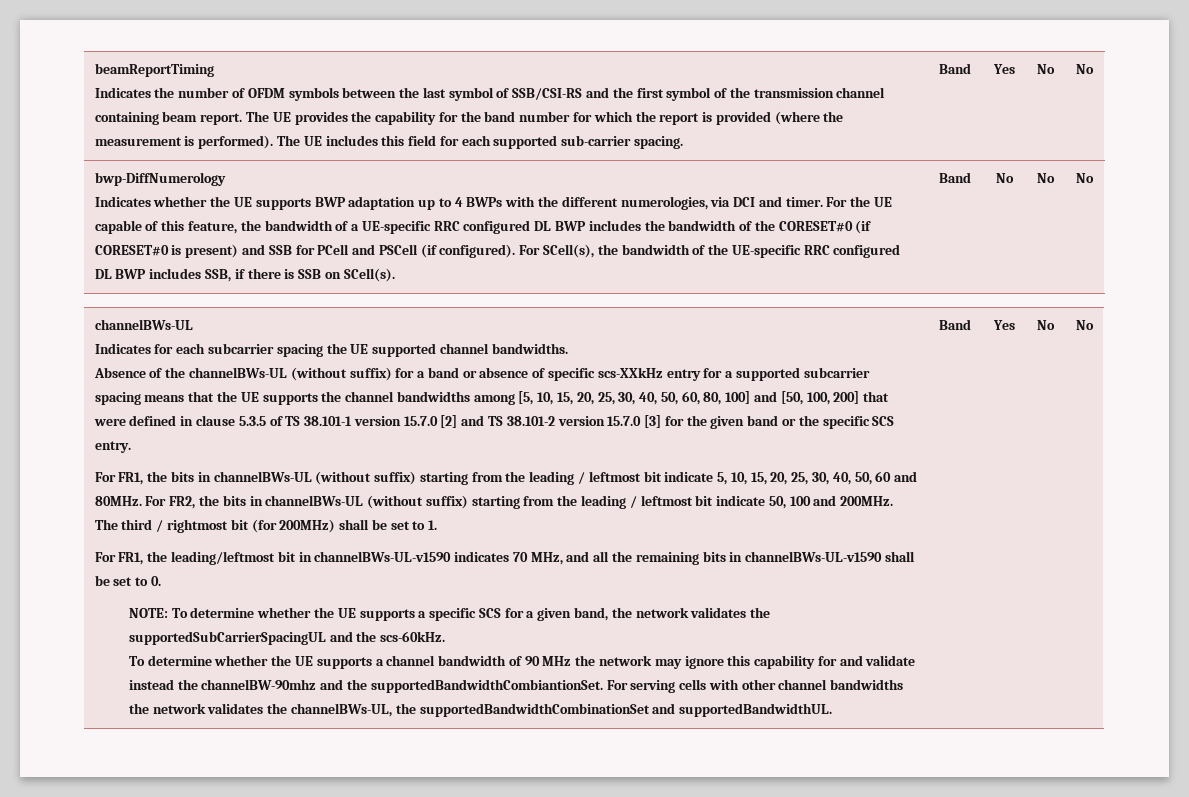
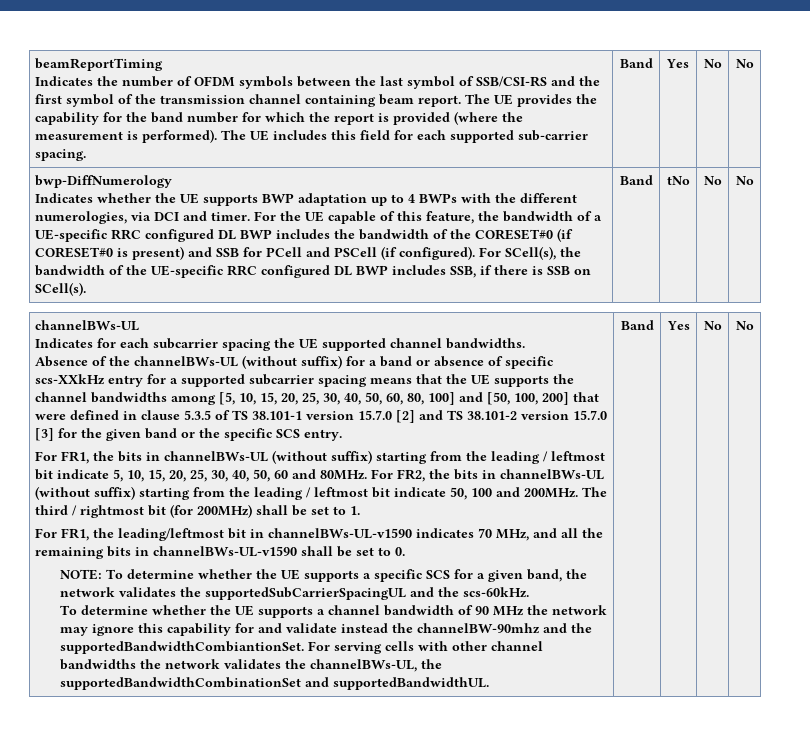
[995,173,1014,183] No -> [666,176,690,185] tNo

